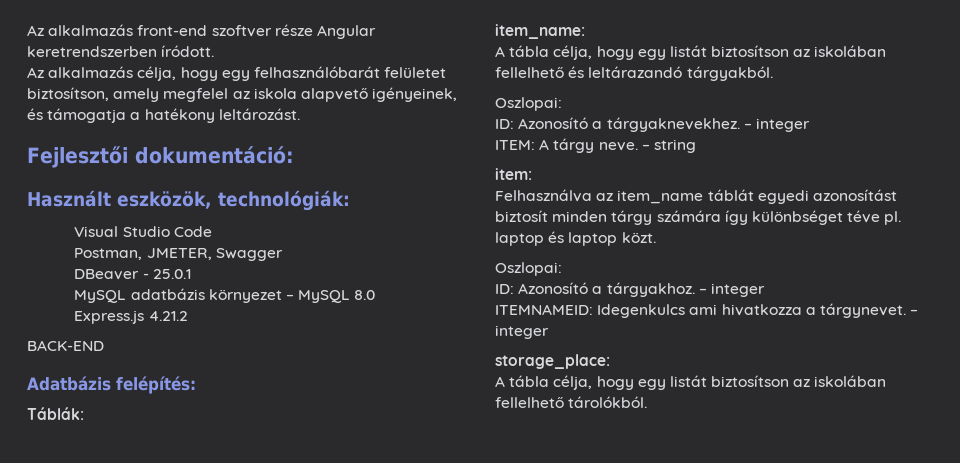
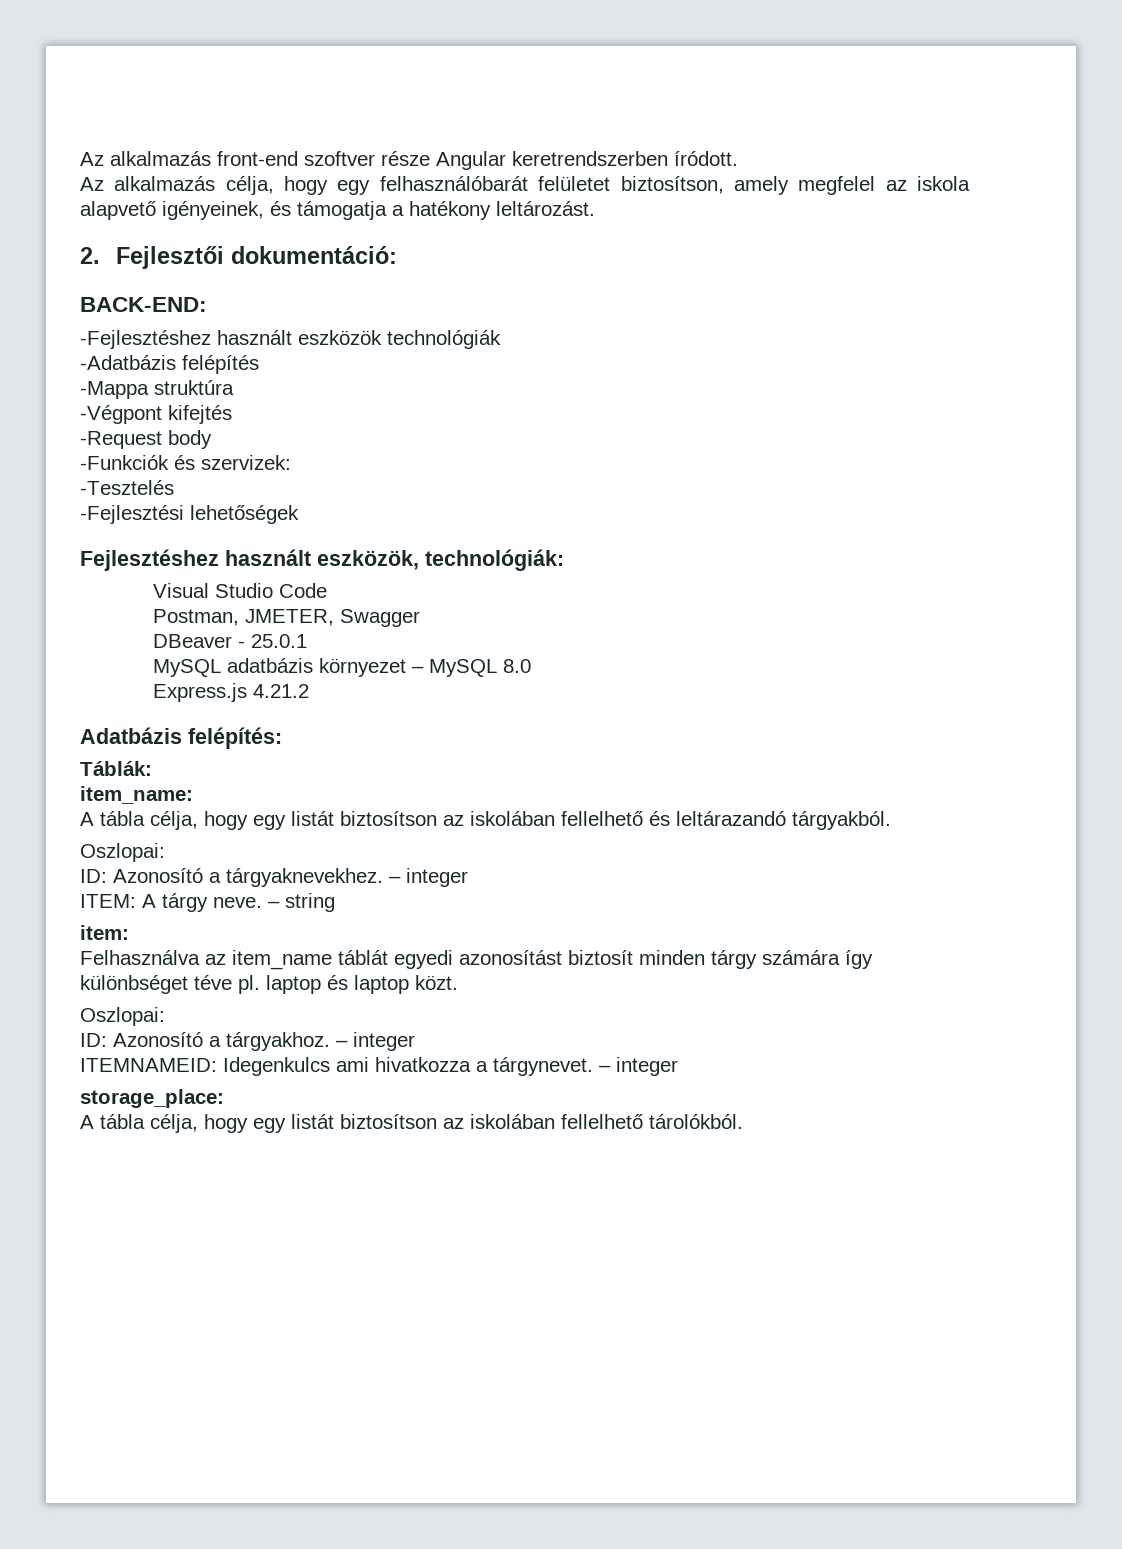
(300, 114) none -> [80,247,100,264] 2.
[27,190,111,207] Használt -> [80,297,207,312] [80,330,501,349] [80,355,259,374] [80,380,234,399] [80,405,232,424] [80,430,212,449] [80,455,291,470] [80,480,174,495] [80,505,299,524] [80,549,311,571] BACK-END: // -Fejlesztéshez használt eszközök technológiák // -Adatbázis felépítés // -Mappa struktúra // -Végpont kifejtés // -Request body // -Funkciók és szervizek: // -Tesztelés // -Fejlesztési lehetőségek // Fejlesztéshez használt
[27,340,104,351] // BACK-END -> (309, 691) none

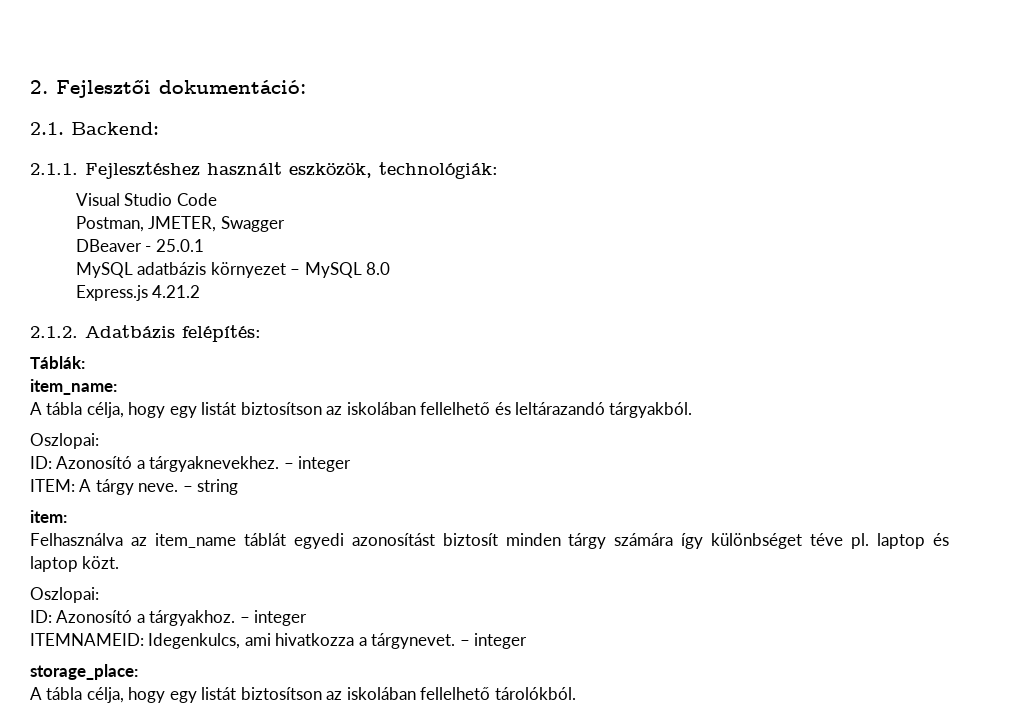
[80,151,738,170] [80,176,971,195] [80,201,595,220] [80,246,398,269] [80,297,207,312] [80,330,501,349] [80,355,259,374] [80,380,234,399] [80,405,232,424] [80,430,212,449] [80,455,291,470] [80,480,174,495] [80,505,299,524] Az alkalmazás front-end szoftver része Angular keretrendszerben íródott. // Az alkalmazás célja, hogy egy felhasználóbarát felületet biztosítson, amely megfelel az iskola alapvető igényeinek, és támogatja a hatékony leltározást. // 2. Fejlesztői dokumentáció: // BACK-END: // -Fejlesztéshez használt eszközök technológiák // -Adatbázis felépítés // -Mappa struktúra // -Végpont kifejtés // -Request body // -Funkciók és szervizek: // -Tesztelés // -Fejlesztési lehetőségek // -> [30,80,307,98] [30,122,159,135] [30,163,78,175] 2. Fejlesztői dokumentáció: // 2.1. Backend: // 2.1.1.
(309, 691) none -> [30,326,78,338] 2.1.2.
[223,1057,330,1076] Idegenkulcs -> [148,633,241,649] Idegenkulcs,

